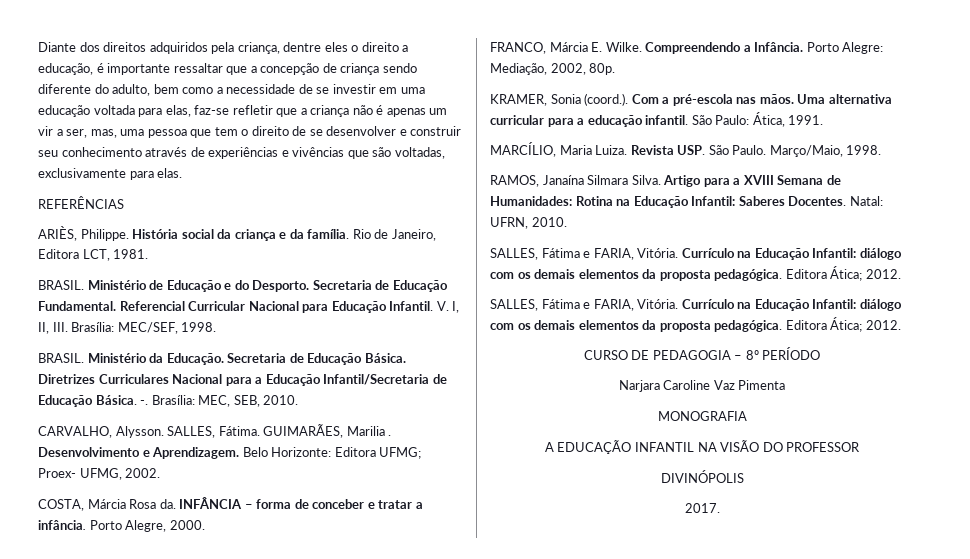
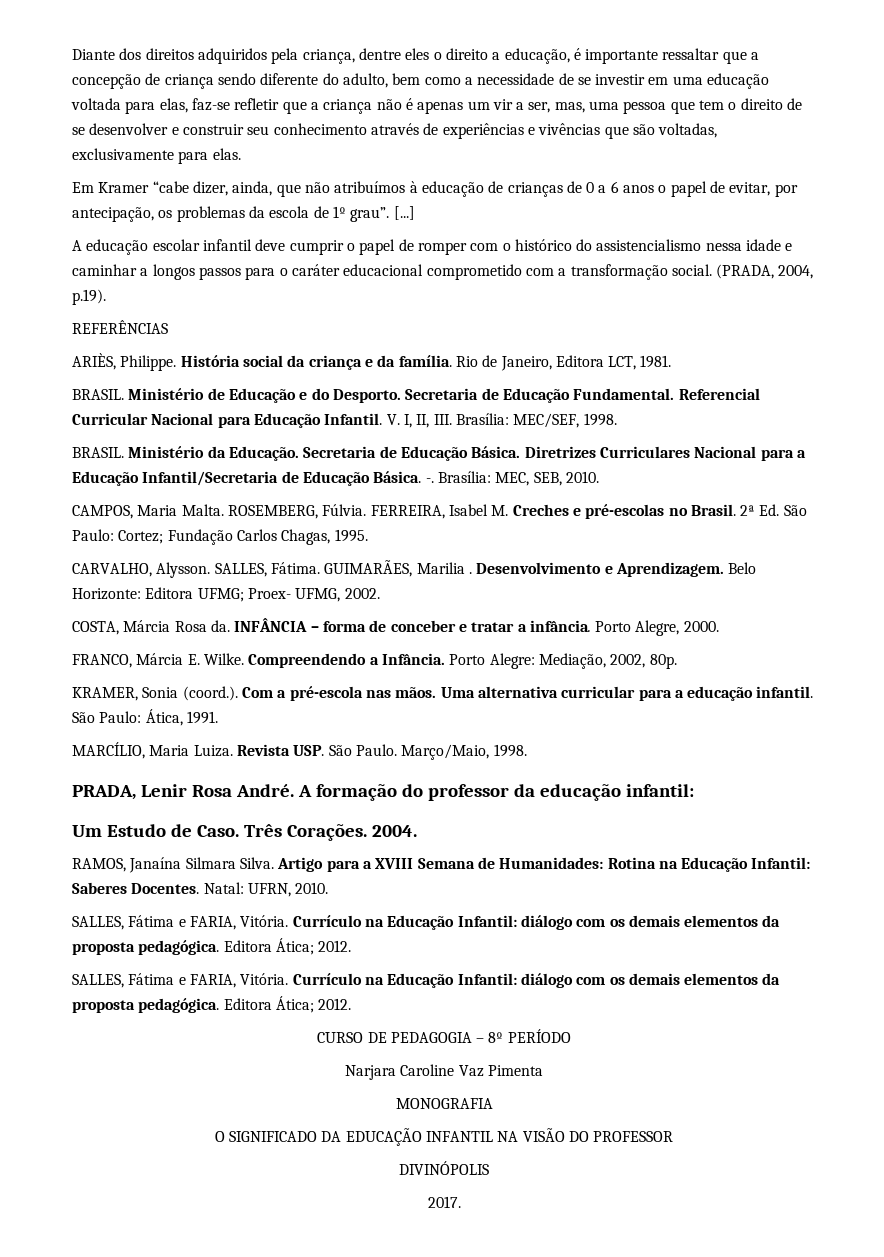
(183, 173) none -> [72,181,798,197] [72,206,415,222] [72,239,793,255] [72,264,814,280] [72,289,106,305] // Em Kramer “cabe dizer, ainda, que não atribuímos à educação de crianças de 0 a 6 anos o papel de evitar, por antecipação, os problemas da escola de 1º grau”. [...] // A educação escolar infantil deve cumprir o papel de romper com o histórico do assistencialismo nessa idade e caminhar a longos passos para o caráter educacional comprometido com a transformação social. (PRADA, 2004, p.19).
(299, 400) none -> [72,504,807,519] [72,529,368,545] // CAMPOS, Maria Malta. ROSEMBERG, Fúlvia. FERREIRA, Isabel M. Creches e pré-escolas no Brasil. 2ª Ed. São Paulo: Cortez; Fundação Carlos Chagas, 1995.
(882, 150) none -> [72,784,694,801] [72,824,417,841] // PRADA, Lenir Rosa André. A formação do professor da educação infantil: // Um Estudo de Caso. Três Corações. 2004.
[544,442,554,452] A -> [214,1131,342,1142] O SIGNIFICADO DA

